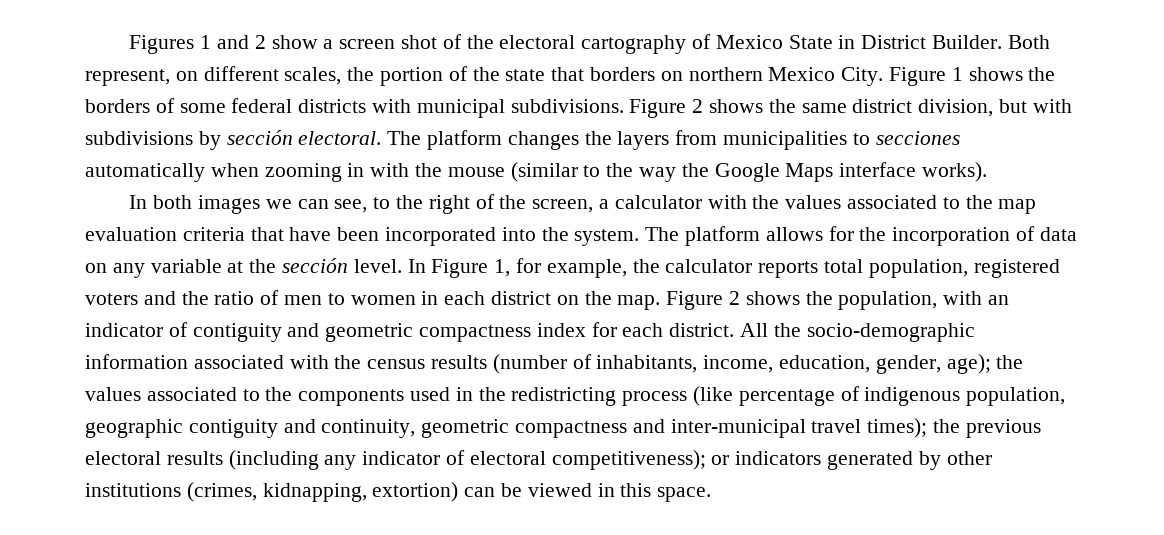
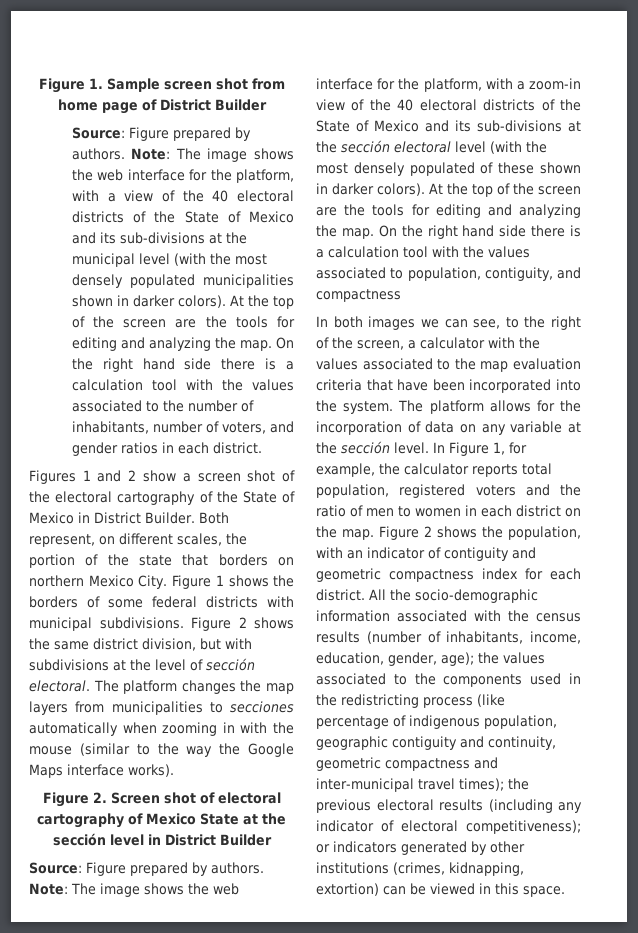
(129, 44) none -> [38,78,285,93] [57,99,267,114] [71,127,251,141] [71,148,294,162] [71,169,294,183] [71,190,294,202] [71,211,294,223] [71,232,247,244] [71,253,267,267] [71,274,294,288] [71,295,294,309] [71,316,295,328] [71,337,294,351] [71,358,294,372] [71,379,294,391] [71,400,254,412] [71,421,294,434] [71,442,262,456] Figure 1. Sample screen shot from home page of District Builder // Source: Figure prepared by authors. Note: The image shows the web interface for the platform, with a view of the 40 electoral districts of the State of Mexico and its sub-divisions at the municipal level (with the most densely populated municipalities shown in darker colors). At the top of the screen are the tools for editing and analyzing the map. On the right hand side there is a calculation tool with the values associated to the number of inhabitants, number of voters, and gender ratios in each district. //
[715,35,833,49] Mexico State -> [216,491,295,503] [29,512,74,524] the State of Mexico
[198,131,221,150] by -> [113,659,203,671] at the level of
(612, 138) none -> [266,683,294,694] map
(988, 172) none -> [42,792,281,807] [37,813,286,828] [52,833,272,846] [29,862,264,876] [29,883,239,897] [316,78,581,92] [316,99,581,111] [316,120,581,132] [316,140,547,154] [316,162,581,176] [316,183,581,197] [316,204,581,218] [316,225,581,239] [316,246,530,258] [316,267,581,281] [316,289,401,302] // Figure 2. Screen shot of electoral cartography of Mexico State at the sección level in District Builder // Source: Figure prepared by authors. Note: The image shows the web interface for the platform, with a zoom-in view of the 40 electoral districts of the State of Mexico and its sub-divisions at the sección electoral level (with the most densely populated of these shown in darker colors). At the top of the screen are the tools for editing and analyzing the map. On the right hand side there is a calculation tool with the values associated to population, contiguity, and compactness

